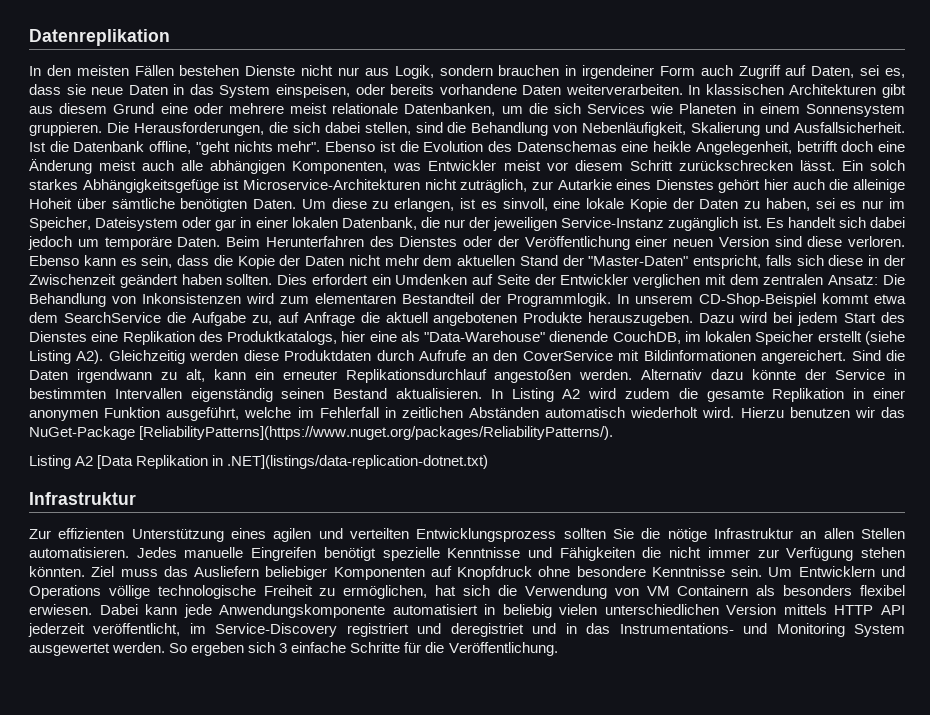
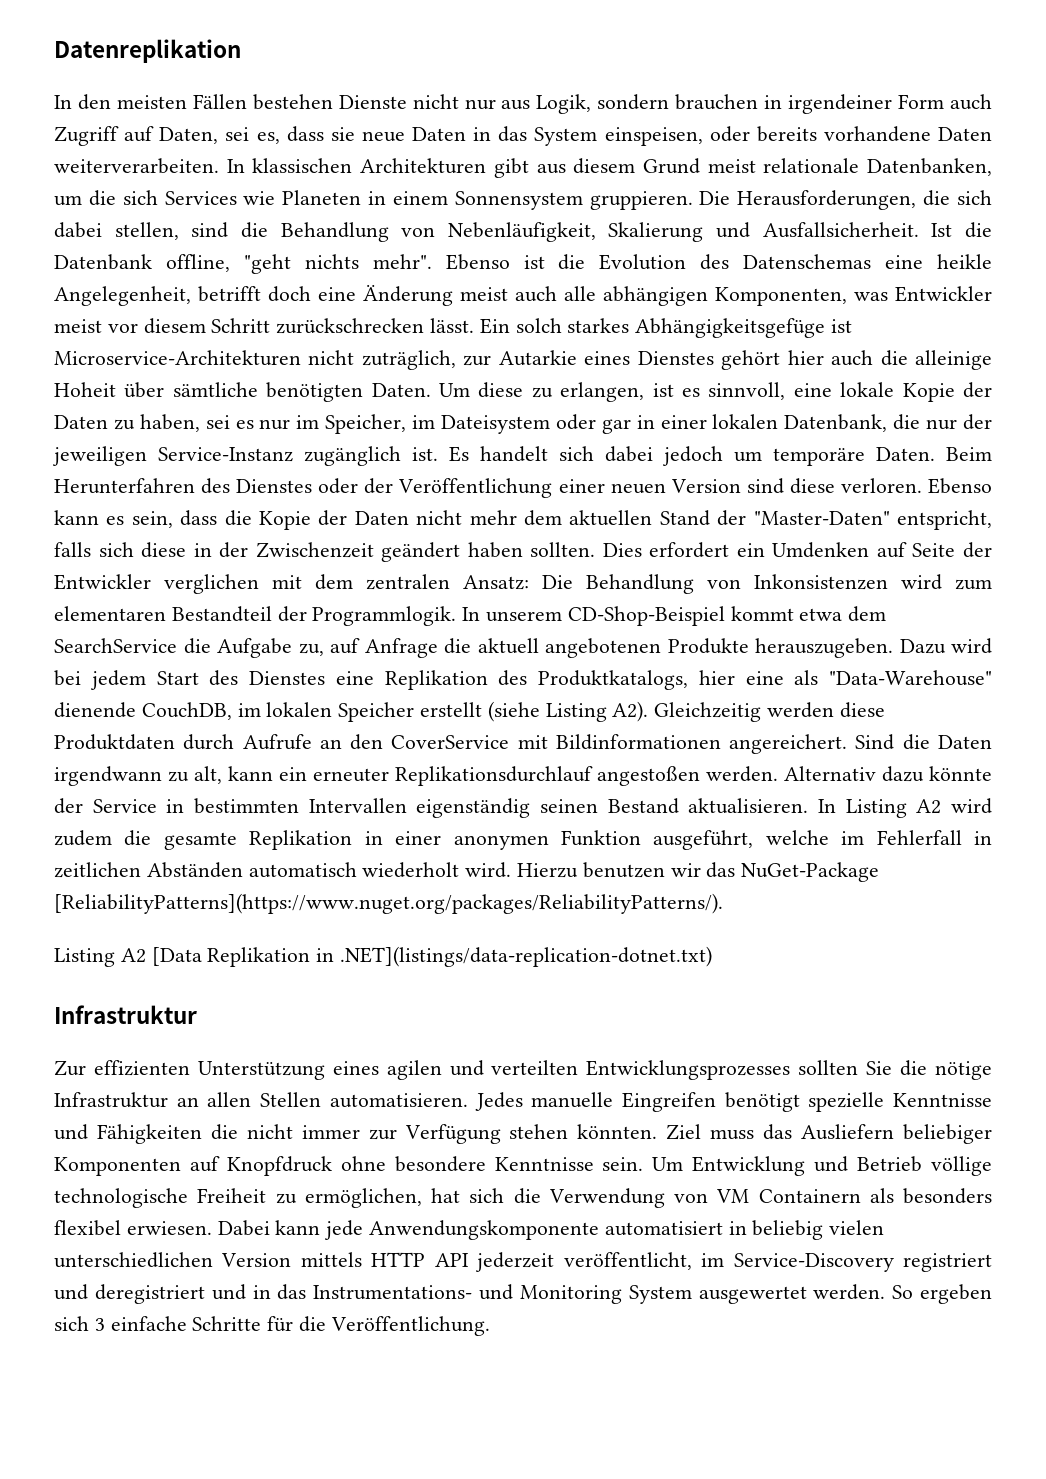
[160,103,284,114] eine oder mehrere -> (700, 166) none
[502,198,548,211] sinvoll, -> [708,382,786,400] sinnvoll,
(91, 224) none -> [412,415,436,429] im
[416,528,557,542] Entwicklungsprozess -> [586,1060,791,1080] Entwicklungsprozesses
[798,566,905,577] [29,585,101,599] Entwicklern und Operations -> [692,1156,923,1176] Entwicklung und Betrieb
[450,623,524,637] deregistriet -> [94,1284,205,1304] deregistriert

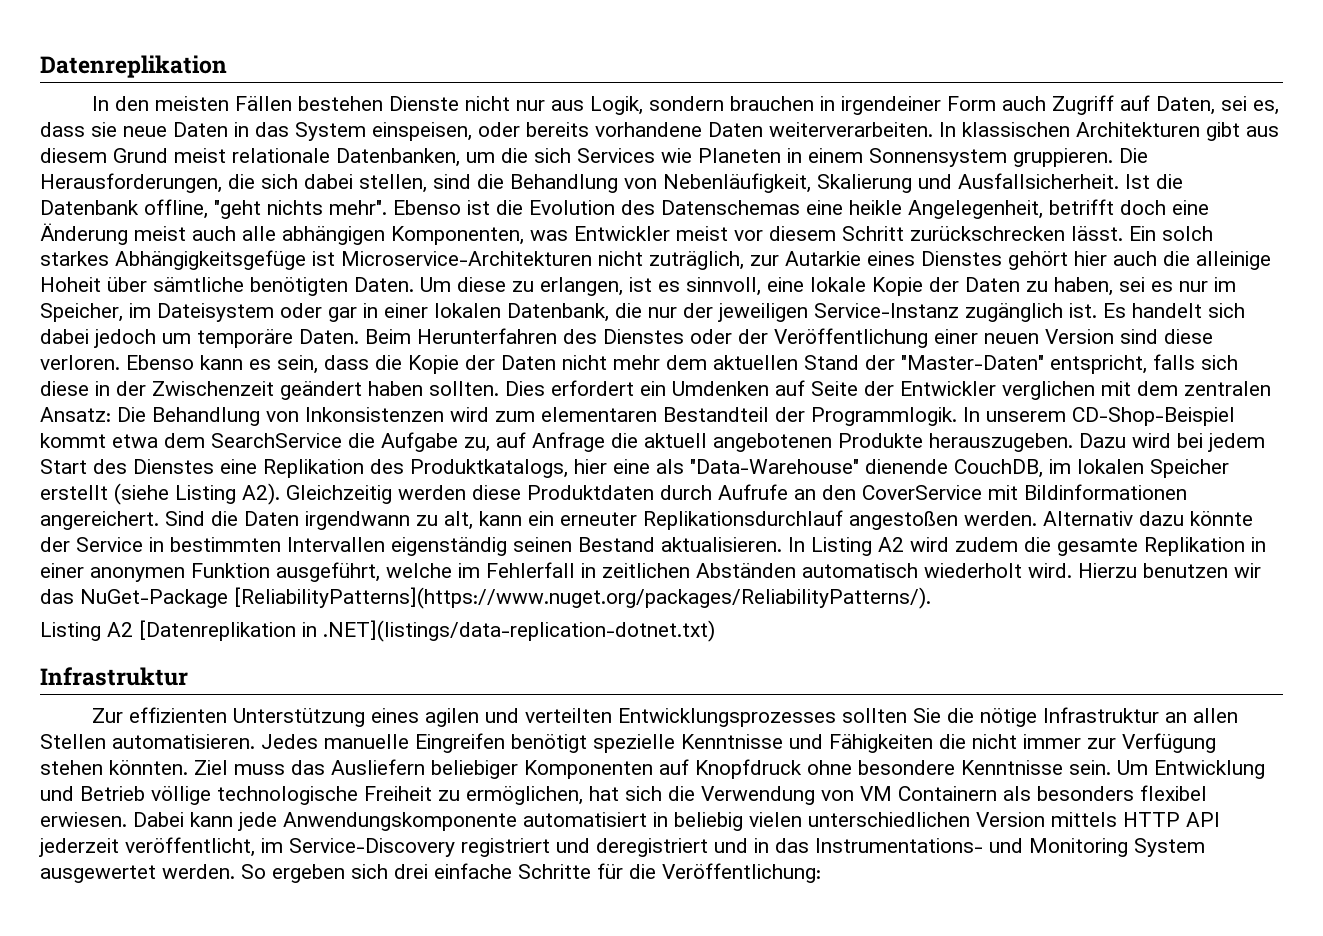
[151,947,311,967] [Data Replikation -> [139,620,296,641] [Datenreplikation
[94,1318,105,1331] 3 -> [394,864,428,879] drei
[330,1316,490,1336] Veröffentlichung. -> [662,863,821,883] Veröffentlichung:

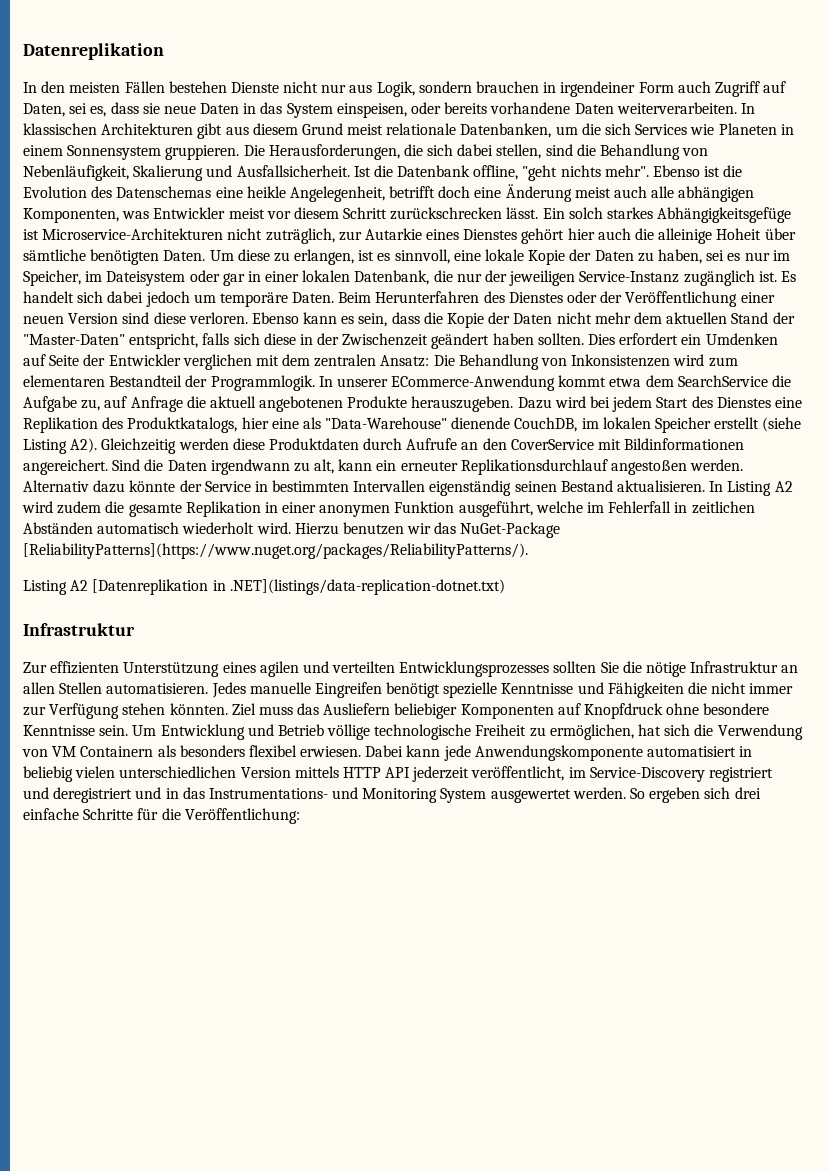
[986,407,1235,426] unserem CD-Shop-Beispiel -> [336,375,556,391] unserer ECommerce-Anwendung

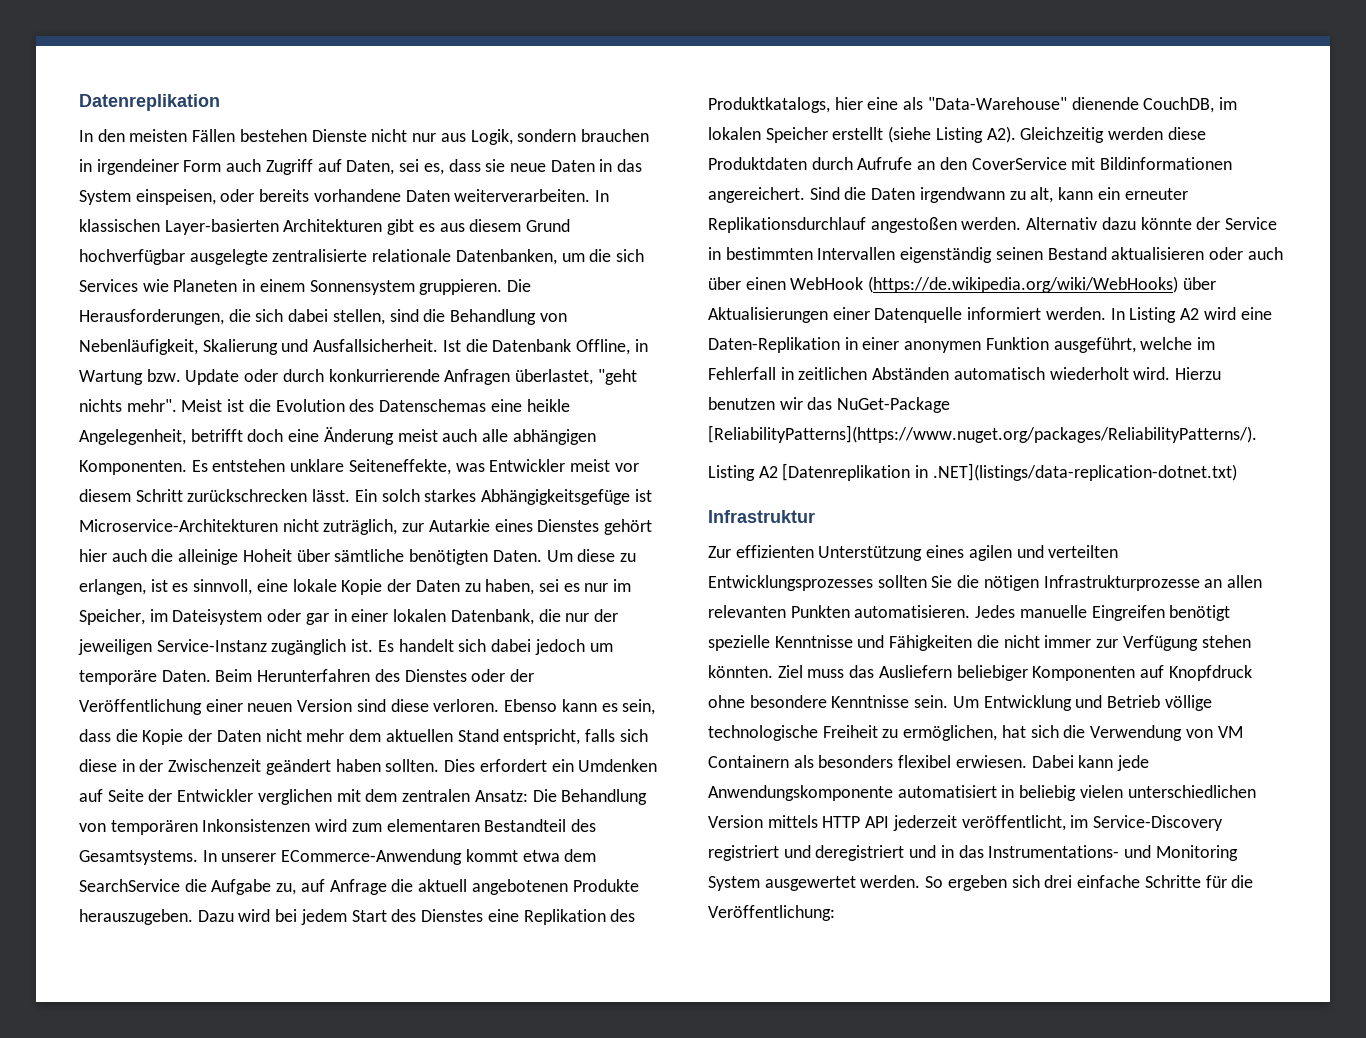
(97, 129) none -> [164,219,279,235] Layer-basierten
(223, 131) none -> [418,223,435,232] es
[347,124,384,135] meist -> [79,249,368,265] hochverfügbar ausgelegte zentralisierte
[473,165,519,180] offline, -> [576,339,648,355] [79,369,594,385] Offline, in Wartung bzw. Update oder durch konkurrierende Anfragen überlastet,
[653,165,701,177] Ebenso -> [181,399,223,412] Meist
[23,208,119,223] Komponenten, -> [79,459,451,475] Komponenten. Es entstehen unklare Seiteneffekte,
[772,312,795,324] [23,334,125,345] der "Master-Daten" -> (499, 735) none
(568, 362) none -> [110,820,198,835] temporären
[185,375,315,391] der Programmlogik. -> [571,819,597,832] [79,850,198,865] des Gesamtsystems.
[617,480,793,496] [22,501,261,517] aktualisieren. In Listing A2 wird zudem die gesamte Replikation -> [1111,247,1283,260] [708,276,1216,293] [708,307,1272,323] [708,337,840,353] aktualisieren oder auch über einen WebHook (https://de.wikipedia.org/wiki/WebHooks) über Aktualisierungen einer Datenquelle informiert werden. In Listing A2 wird eine Daten-Replikation
[646,661,799,677] [23,682,103,694] nötige Infrastruktur an allen Stellen -> [983,575,1263,591] [708,605,850,618] nötigen Infrastrukturprozesse an allen relevanten Punkten

